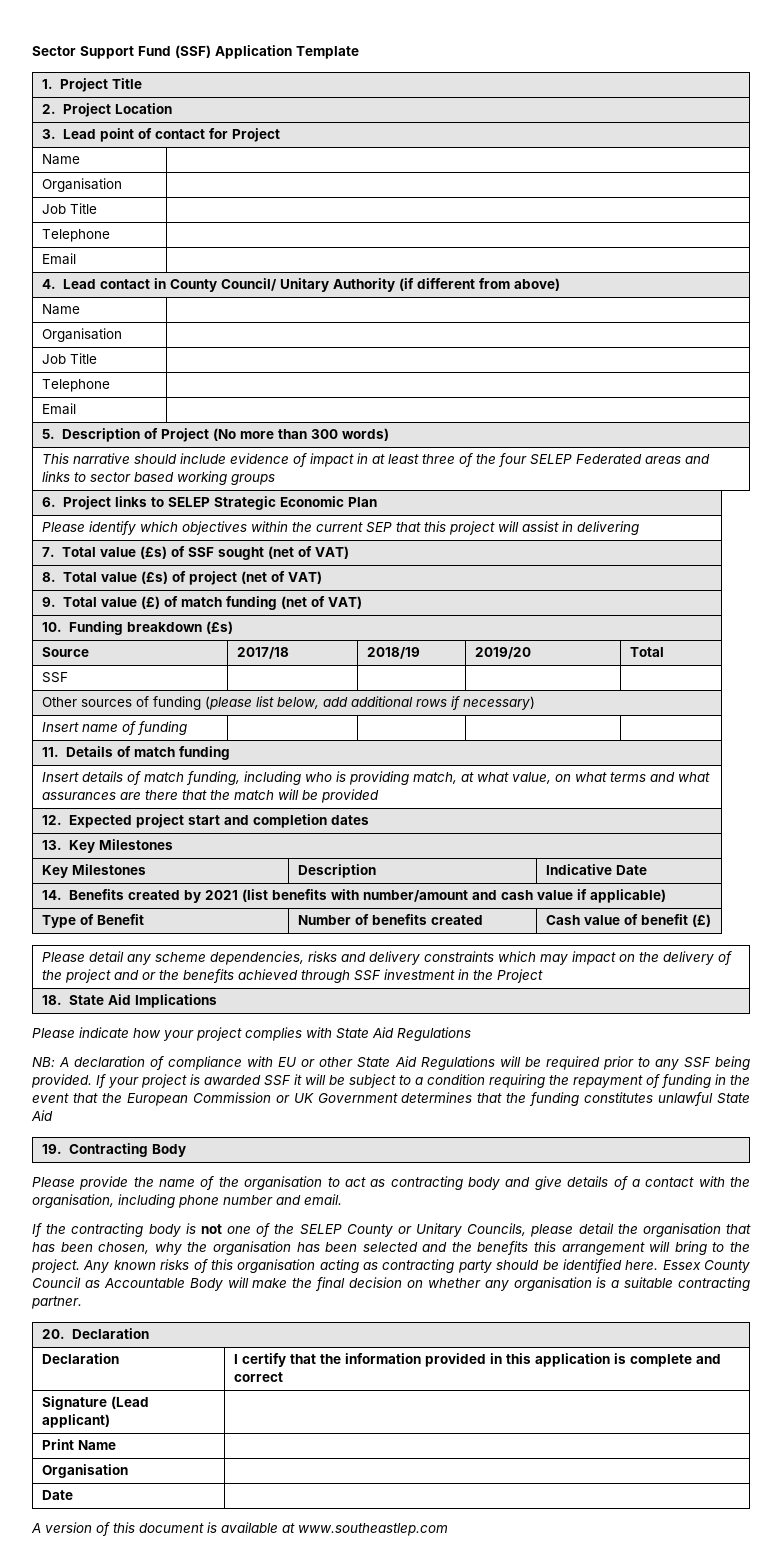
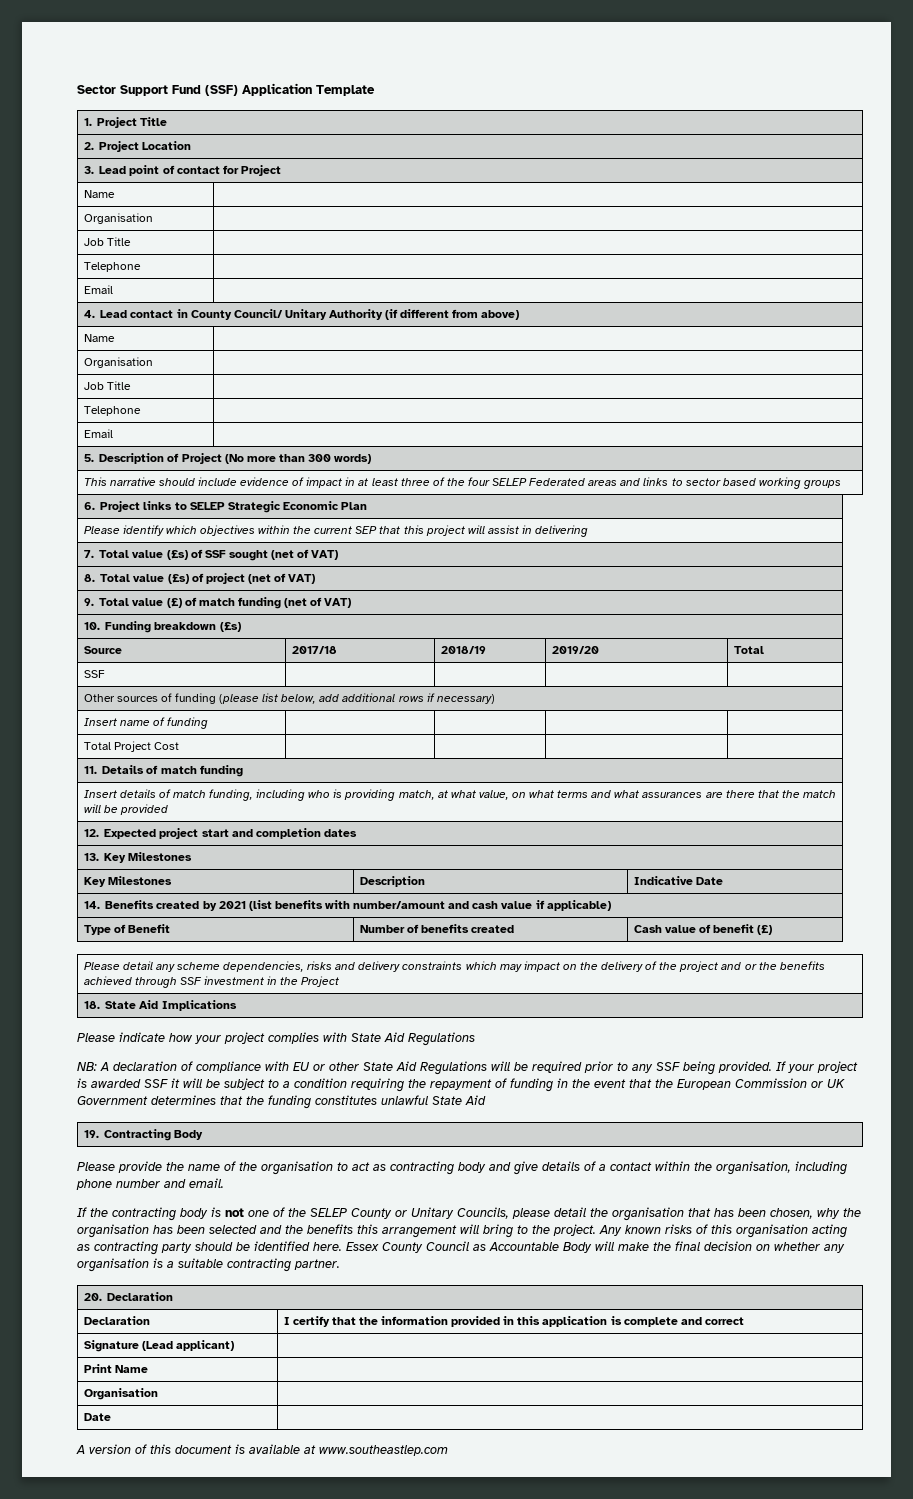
(188, 728) none -> [83,741,179,752] // Total Project Cost | | | |
[698,1176,725,1187] with -> [655,1161,690,1171] within

